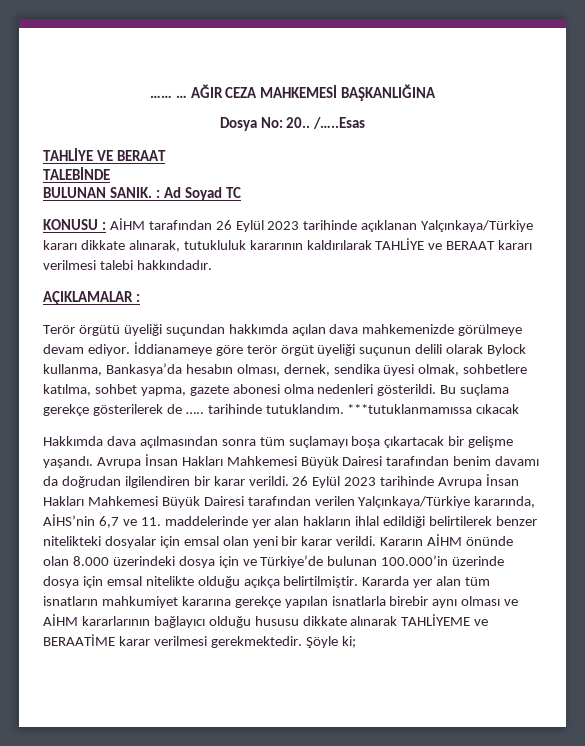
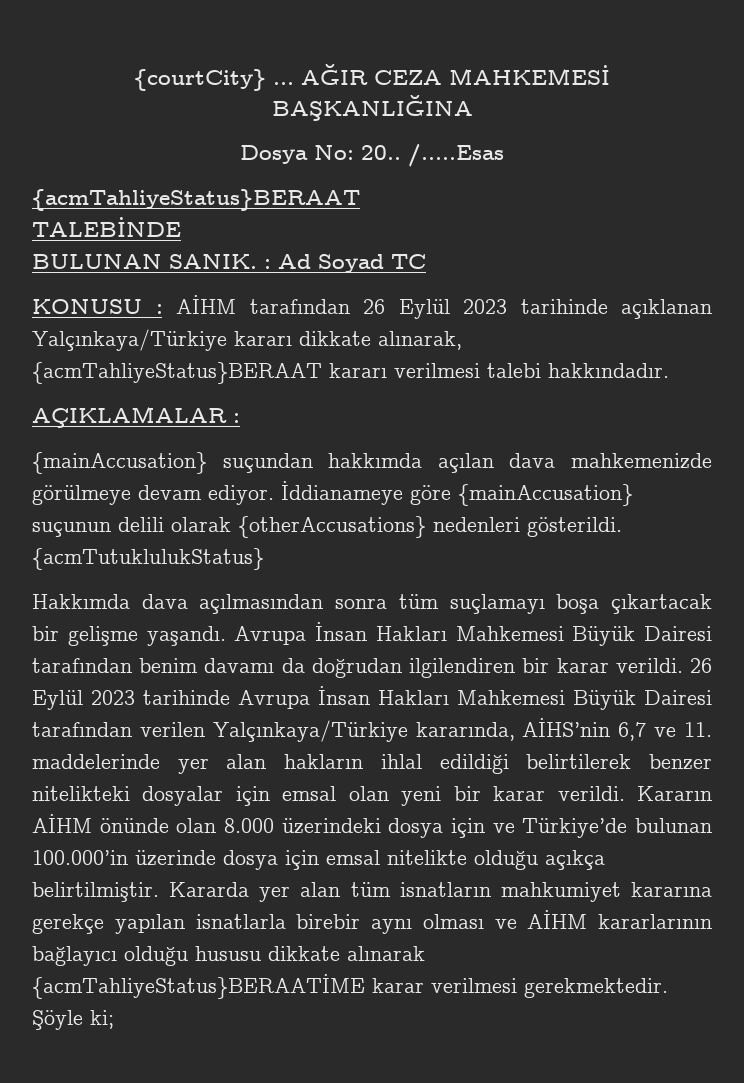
[149,95,172,98] …… -> [134,69,266,91] {courtCity}
[43,147,166,161] TAHLİYE VE BERAAT -> [32,189,360,211] {acmTahliyeStatus}BERAAT
[183,238,496,250] tutukluluk kararının kaldırılarak TAHLİYE ve BERAAT -> [32,362,322,384] {acmTahliyeStatus}BERAAT
[43,324,162,336] Terör örgütü üyeliği -> [32,452,207,474] {mainAccusation}
[246,344,527,356] [43,363,528,376] [43,384,510,396] [43,404,520,416] terör örgüt üyeliği suçunun delili olarak Bylock kullanma, Bankasya’da hesabın olması, dernek, sendika üyesi olmak, sohbetlere katılma, sohbet yapma, gazete abonesi olma nedenleri gösterildi. Bu suçlama gerekçe gösterilerek de ….. tarihinde tutuklandım. ***tutuklanmamıssa cıkacak -> [458,484,633,506] [32,516,622,538] [32,548,264,570] {mainAccusation} suçunun delili olarak {otherAccusations} nedenleri gösterildi. {acmTutuklulukStatus}
[401,614,489,626] [43,634,115,646] TAHLİYEME ve BERAATİME -> [32,974,365,999] {acmTahliyeStatus}BERAATİME

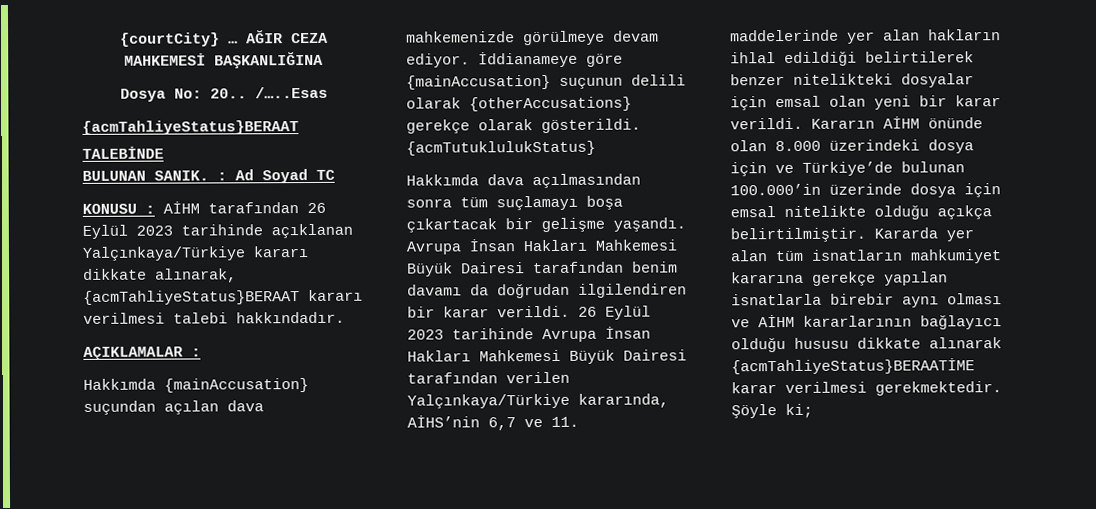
(240, 418) none -> [83,378,156,390] Hakkımda
[328,453,423,468] hakkımda -> (156, 407) none
[433,517,520,532] nedenleri -> [406,119,533,134] gerekçe olarak

